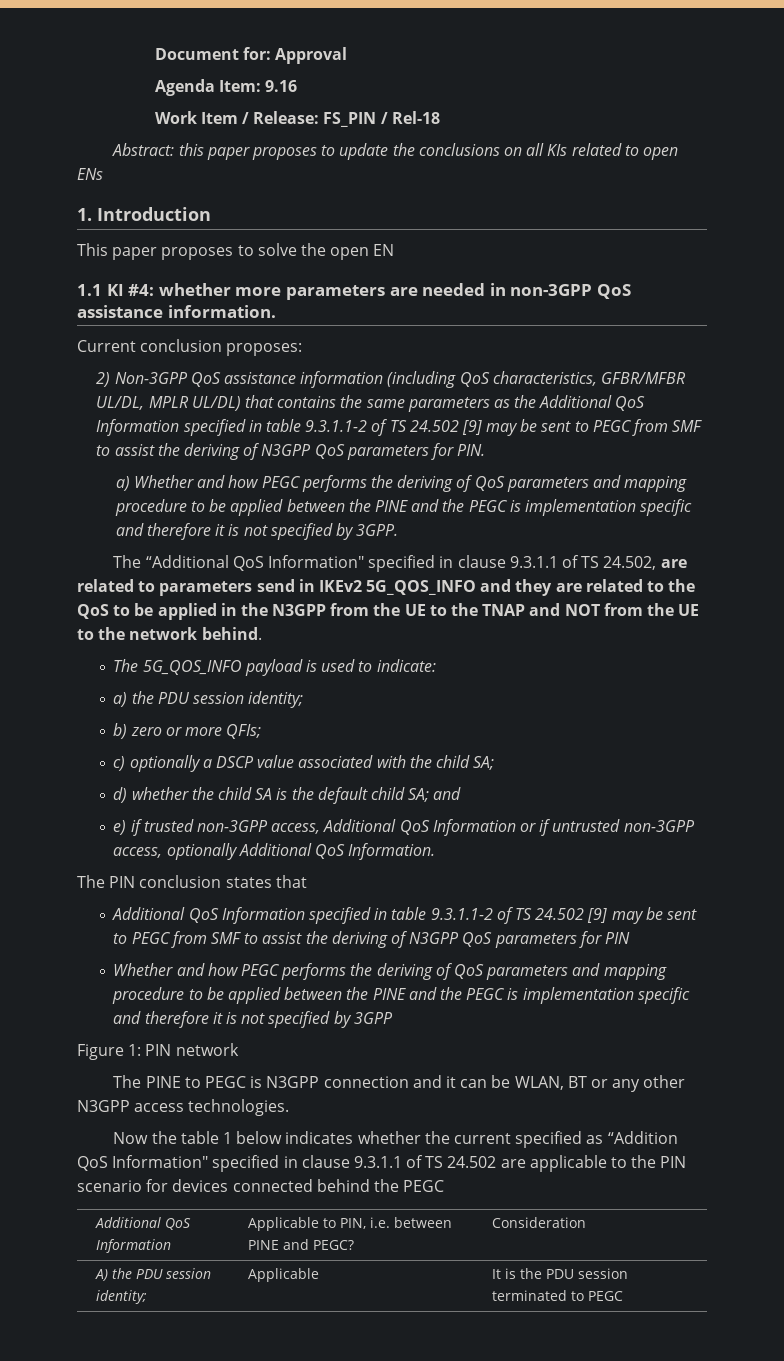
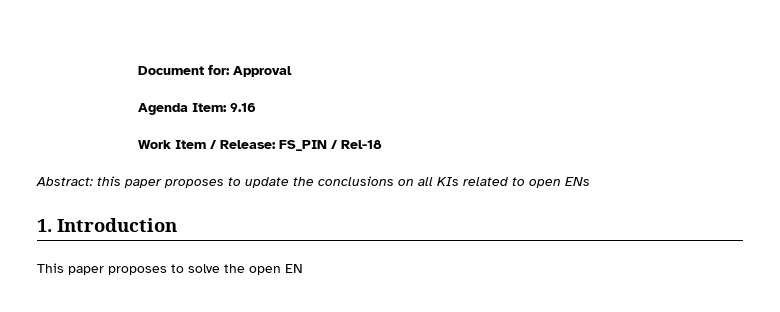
[77,283,631,300] [77,305,276,318] [77,339,303,356] [96,371,686,388] [96,395,646,412] [96,419,703,436] [96,443,486,460] [115,475,688,492] [114,499,693,516] [115,523,399,540] [113,555,687,572] [77,579,696,596] [77,603,700,620] [77,627,262,640] [113,659,436,676] [113,691,304,708] [113,723,262,739] [113,755,495,772] [113,787,462,804] [113,819,695,836] [113,843,436,860] [77,875,307,888] [112,907,697,924] [113,931,630,948] [113,963,667,980] [112,987,690,1004] [113,1011,393,1028] [77,1043,239,1060] [113,1075,686,1092] [77,1099,290,1116] [113,1131,678,1148] [77,1155,687,1172] [77,1179,445,1192] [95,1217,192,1230] [96,1239,172,1253] [247,1217,452,1231] [247,1239,354,1250] [491,1217,586,1228] [95,1268,212,1281] [96,1290,148,1304] [247,1268,319,1282] [491,1268,628,1279] [491,1290,623,1301] // 1.1 KI #4: whether more parameters are needed in non-3GPP QoS assistance information. // Current conclusion proposes: // 2) Non-3GPP QoS assistance information (including QoS characteristics, GFBR/MFBR UL/DL, MPLR UL/DL) that contains the same parameters as the Additional QoS Information specified in table 9.3.1.1-2 of TS 24.502 [9] may be sent to PEGC from SMF to assist the deriving of N3GPP QoS parameters for PIN. // a) Whether and how PEGC performs the deriving of QoS parameters and mapping procedure to be applied between the PINE and the PEGC is implementation specific and therefore it is not specified by 3GPP. // The “Additional QoS Information" specified in clause 9.3.1.1 of TS 24.502, are related to parameters send in IKEv2 5G_QOS_INFO and they are related to the QoS to be applied in the N3GPP from the UE to the TNAP and NOT from the UE to the network behind. // The 5G_QOS_INFO payload is used to indicate: // a) the PDU session identity; // b) zero or more QFIs; // c) optionally a DSCP value associated with the child SA; // d) whether the child SA is the default child SA; and // e) if trusted non-3GPP access, Additional QoS Information or if untrusted non-3GPP access, optionally Additional QoS Information. // The PIN conclusion states that // Additional QoS Information specified in table 9.3.1.1-2 of TS 24.502 [9] may be sent to PEGC from SMF to assist the deriving of N3GPP QoS parameters for PIN // Whether and how PEGC performs the deriving of QoS parameters and mapping procedure to be applied between the PINE and the PEGC is implementation specific and therefore it is not specified by 3GPP // Figure 1: PIN network // The PINE to PEGC is N3GPP connection and it can be WLAN, BT or any other N3GPP access technologies. // Now the table 1 below indicates whether the current specified as “Addition QoS Information" specified in clause 9.3.1.1 of TS 24.502 are applicable to the PIN scenario for devices connected behind the PEGC // Additional QoS Information | Applicable to PIN, i.e. between PINE and PEGC? | Consideration // A) the PDU session identity; | Applicable | It is the PDU session terminated to PEGC -> (303, 268) none

